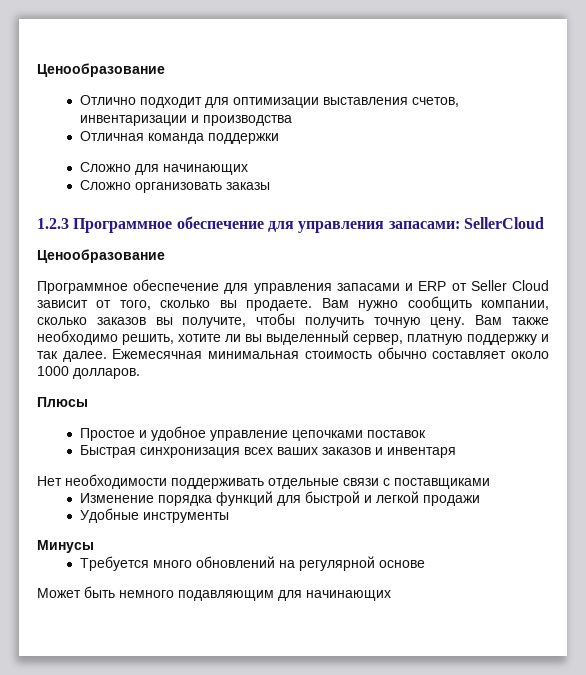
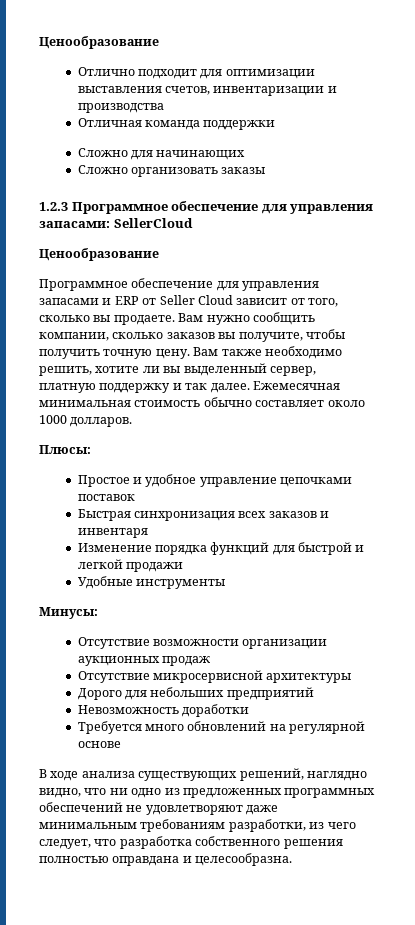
[37,397,88,407] Плюсы -> [39,445,91,454] Плюсы:
[276,447,318,455] ваших -> (267, 514) none
[37,474,490,489] // Нет необходимости поддерживать отдельные связи с поставщиками -> (148, 533) none
[37,540,94,553] Минусы -> [39,607,98,619] [77,637,328,649] [77,656,210,666] [77,670,352,683] [77,687,314,700] [77,704,249,717] Минусы: // Отсутствие возможности организации аукционных продаж // Отсутствие микросервисной архитектуры // Дорого для небольших предприятий // Невозможность доработки
[37,586,391,601] Может быть немного подавляющим для начинающих -> [39,768,367,781] [39,788,376,798] [39,802,279,815] [39,819,356,832] [39,836,343,849] [39,853,293,866] В ходе анализа существующих решений, наглядно видно, что ни одно из предложенных программных обеспечений не удовлетворяют даже минимальным требованиям разработки, из чего следует, что разработка собственного решения полностью оправдана и целесообразна.

